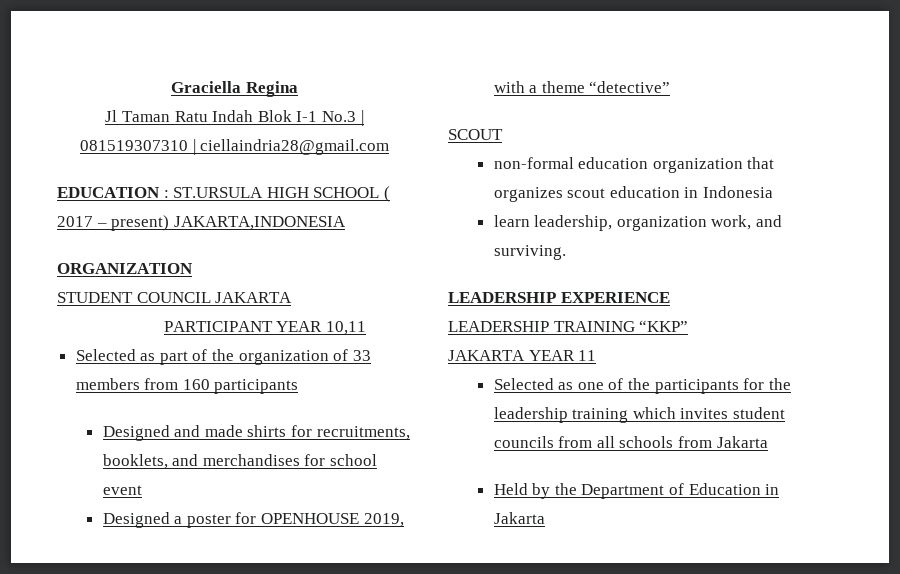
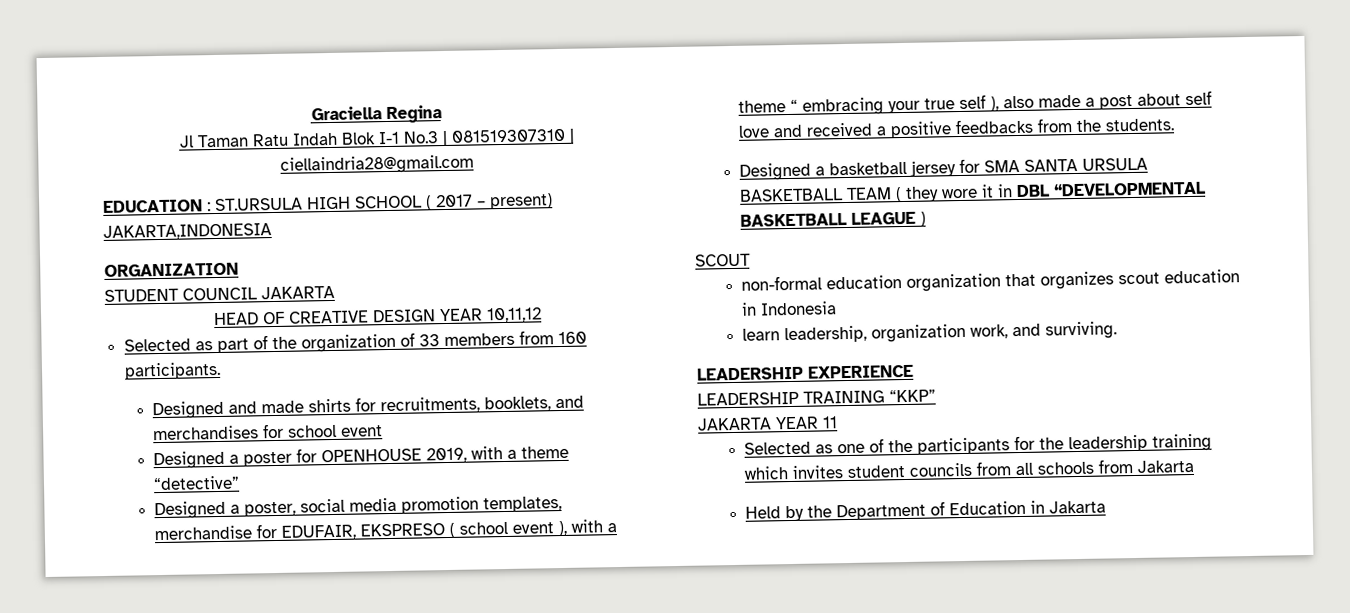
[163,321,366,335] PARTICIPANT YEAR 10,11 -> [214,307,543,326] HEAD OF CREATIVE DESIGN YEAR 10,11,12
[214,379,299,394] participants -> [123,361,221,380] participants.
(671, 87) none -> [154,495,563,520] [154,519,618,541] [738,90,1213,116] [738,118,1176,139] [739,157,1149,181] [739,181,1207,203] [740,211,927,227] // Designed a poster, social media promotion templates, merchandise for EDUFAIR, EKSPRESO ( school event ), with a theme “ embracing your true self ), also made a post about self love and received a positive feedbacks from the students. // Designed a basketball jersey for SMA SANTA URSULA BASKETBALL TEAM ( they wore it in DBL “DEVELOPMENTAL BASKETBALL LEAGUE )

